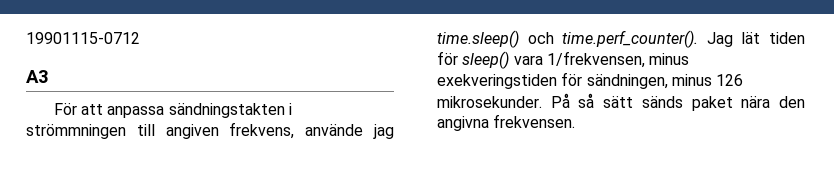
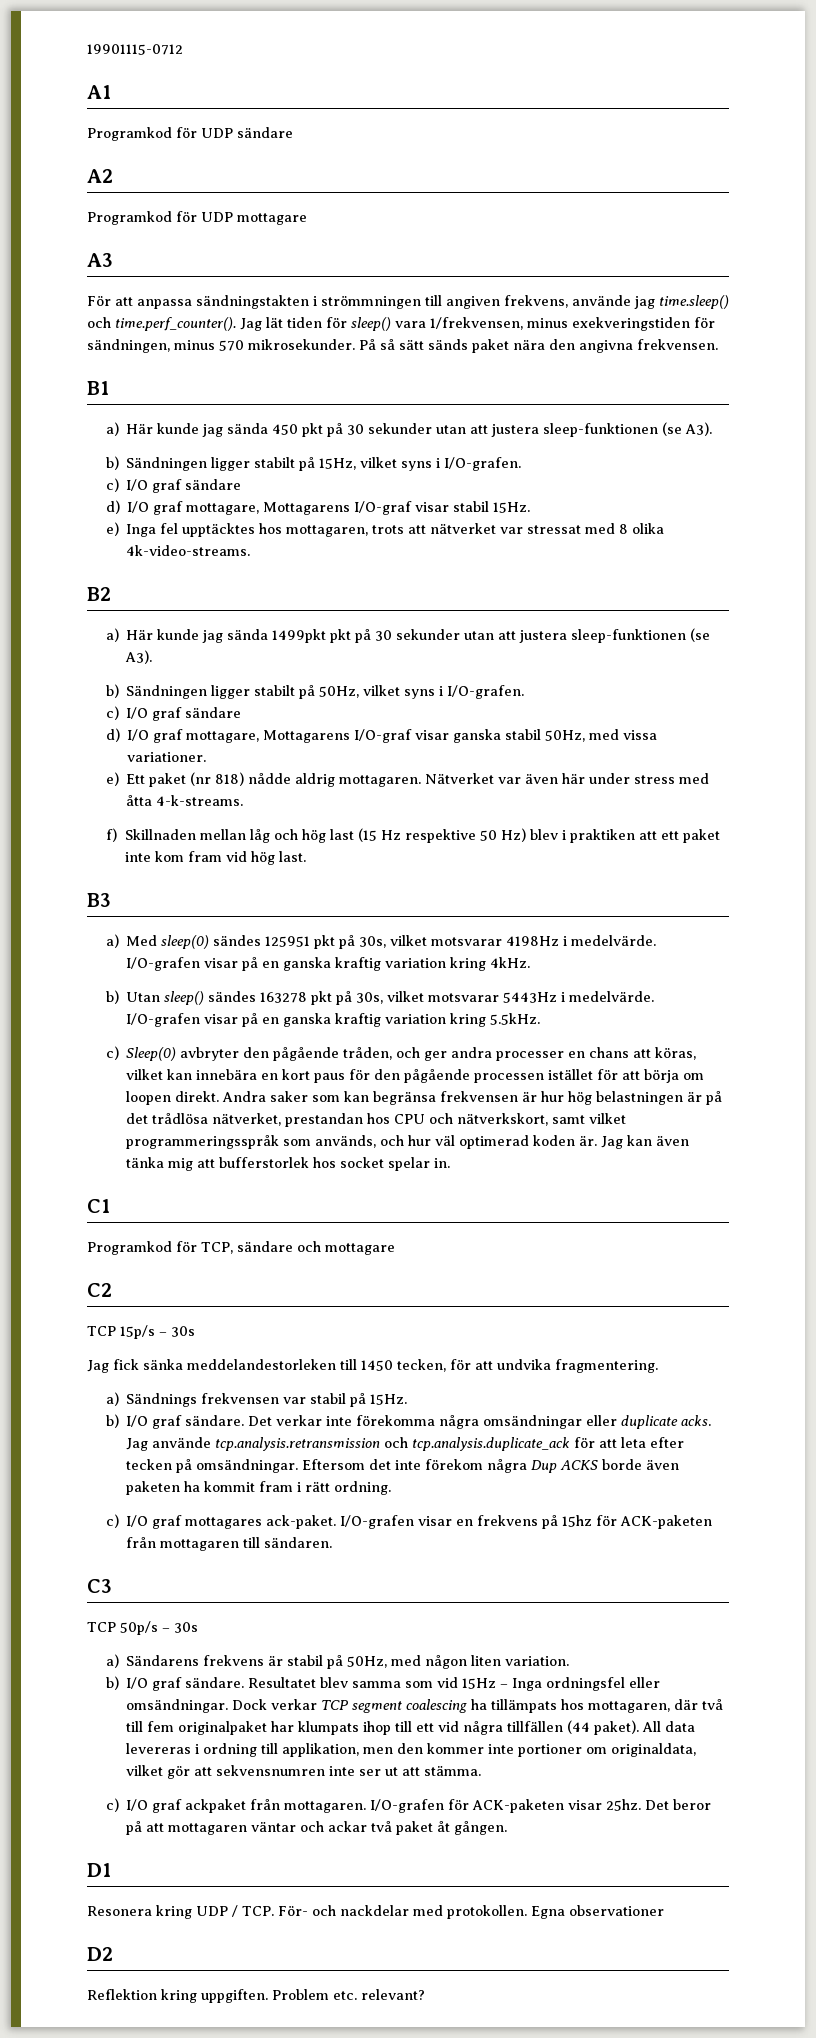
(140, 38) none -> [87,85,111,99] [87,127,293,141] [87,169,113,183] [87,211,307,225] // A1 // Programkod för UDP sändare // A2 // Programkod för UDP mottagare
[716,74,744,86] 126 -> [219,340,244,351] 570
(576, 121) none -> [87,381,109,395] [105,422,713,437] [105,456,522,471] [105,478,242,493] [105,500,531,515] [105,522,665,537] [126,545,251,556] [87,587,111,601] [105,628,711,643] [125,650,153,664] [105,684,525,699] [105,706,242,721] [105,728,658,743] [127,752,207,762] [105,772,710,787] [126,795,244,806] [105,828,720,843] [124,851,306,865] [87,893,111,907] [105,934,657,949] [126,957,531,971] [105,990,655,1005] [126,1013,541,1027] [105,1046,697,1061] [126,1069,705,1083] [126,1091,723,1105] [126,1113,627,1127] [126,1135,690,1149] [126,1157,451,1171] [87,1199,110,1213] [87,1241,395,1255] [87,1283,112,1297] [87,1325,195,1339] [87,1359,658,1373] [105,1392,408,1407] [105,1414,712,1429] [126,1437,685,1451] [126,1459,680,1473] [126,1481,392,1495] [105,1514,713,1529] [126,1537,333,1551] [87,1579,112,1593] [87,1621,198,1635] [105,1654,570,1669] [105,1676,661,1691] [126,1699,724,1713] [126,1720,696,1735] [126,1743,697,1757] [126,1765,482,1779] [105,1798,712,1813] [126,1821,508,1835] [87,1863,111,1877] [87,1905,664,1919] [87,1947,113,1961] [87,1989,425,2003] // B1 // a) Här kunde jag sända 450 pkt på 30 sekunder utan att justera sleep-funktionen (se A3). // b) Sändningen ligger stabilt på 15Hz, vilket syns i I/O-grafen. // c) I/O graf sändare // d) I/O graf mottagare, Mottagarens I/O-graf visar stabil 15Hz. // e) Inga fel upptäcktes hos mottagaren, trots att nätverket var stressat med 8 olika 4k-video-streams. // B2 // a) Här kunde jag sända 1499pkt pkt på 30 sekunder utan att justera sleep-funktionen (se A3). // b) Sändningen ligger stabilt på 50Hz, vilket syns i I/O-grafen. // c) I/O graf sändare // d) I/O graf mottagare, Mottagarens I/O-graf visar ganska stabil 50Hz, med vissa variationer. // e) Ett paket (nr 818) nådde aldrig mottagaren. Nätverket var även här under stress med åtta 4-k-streams. // f) Skillnaden mellan låg och hög last (15 Hz respektive 50 Hz) blev i praktiken att ett paket inte kom fram vid hög last. // B3 // a) Med sleep(0) sändes 125951 pkt på 30s, vilket motsvarar 4198Hz i medelvärde. I/O-grafen visar på en ganska kraftig variation kring 4kHz. // b) Utan sleep() sändes 163278 pkt på 30s, vilket motsvarar 5443Hz i medelvärde. I/O-grafen visar på en ganska kraftig variation kring 5.5kHz. // c) Sleep(0) avbryter den pågående tråden, och ger andra processer en chans att köras, vilket kan innebära en kort paus för den pågående processen istället för att börja om loopen direkt. Andra saker som kan begränsa frekvensen är hur hög belastningen är på det trådlösa nätverket, prestandan hos CPU och nätverkskort, samt vilket programmeringsspråk som används, och hur väl optimerad koden är. Jag kan även tänka mig att bufferstorlek hos socket spelar in. // C1 // Programkod för TCP, sändare och mottagare // C2 // TCP 15p/s – 30s // Jag fick sänka meddelandestorleken till 1450 tecken, för att undvika fragmentering. // a) Sändnings frekvensen var stabil på 15Hz. // b) I/O graf sändare. Det verkar inte förekomma några omsändningar eller duplicate acks. Jag använde tcp.analysis.retransmission och tcp.analysis.duplicate_ack för att leta efter tecken på omsändningar. Eftersom det inte förekom några Dup ACKS borde även paketen ha kommit fram i rätt ordning. // c) I/O graf mottagares ack-paket. I/O-grafen visar en frekvens på 15hz för ACK-paketen från mottagaren till sändaren. // C3 // TCP 50p/s – 30s // a) Sändarens frekvens är stabil på 50Hz, med någon liten variation. // b) I/O graf sändare. Resultatet blev samma som vid 15Hz – Inga ordningsfel eller omsändningar. Dock verkar TCP segment coalescing ha tillämpats hos mottagaren, där två till fem originalpaket har klumpats ihop till ett vid några tillfällen (44 paket). All data levereras i ordning till applikation, men den kommer inte portioner om originaldata, vilket gör att sekvensnumren inte ser ut att stämma. // c) I/O graf ackpaket från mottagaren. I/O-grafen för ACK-paketen visar 25hz. Det beror på att mottagaren väntar och ackar två paket åt gången. // D1 // Resonera kring UDP / TCP. För- och nackdelar med protokollen. Egna observationer // D2 // Reflektion kring uppgiften. Problem etc. relevant?

